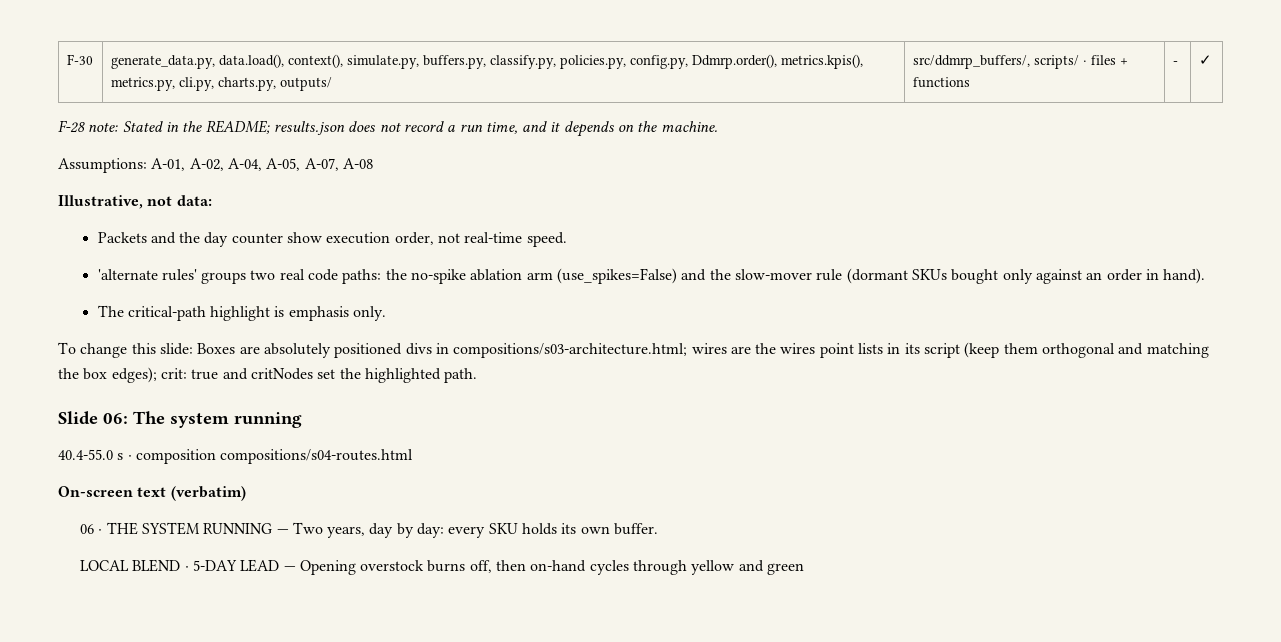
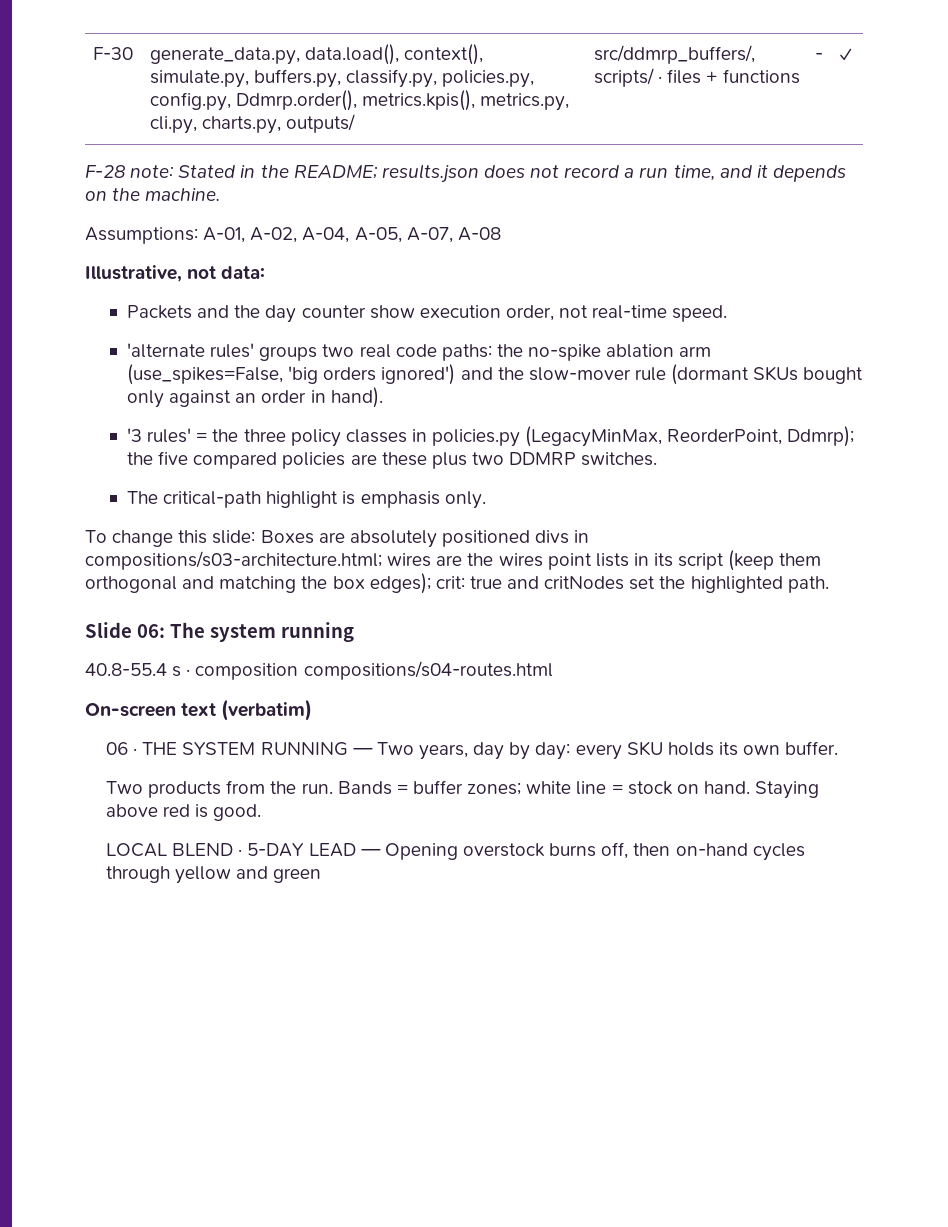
[557,268,678,284] (use_spikes=False) -> [126,364,456,385] (use_spikes=False, 'big orders ignored')
(1206, 276) none -> [126,426,855,447] [126,451,658,469] // '3 rules' = the three policy classes in policies.py (LegacyMinMax, ReorderPoint, Ddmrp); the five compared policies are these plus two DDMRP switches.
[58,449,113,460] 40.4-55.0 -> [85,663,167,676] 40.8-55.4
(659, 529) none -> [106,780,820,799] [106,804,262,821] // Two products from the run. Bands = buffer zones; white line = stock on hand. Staying above red is good.

